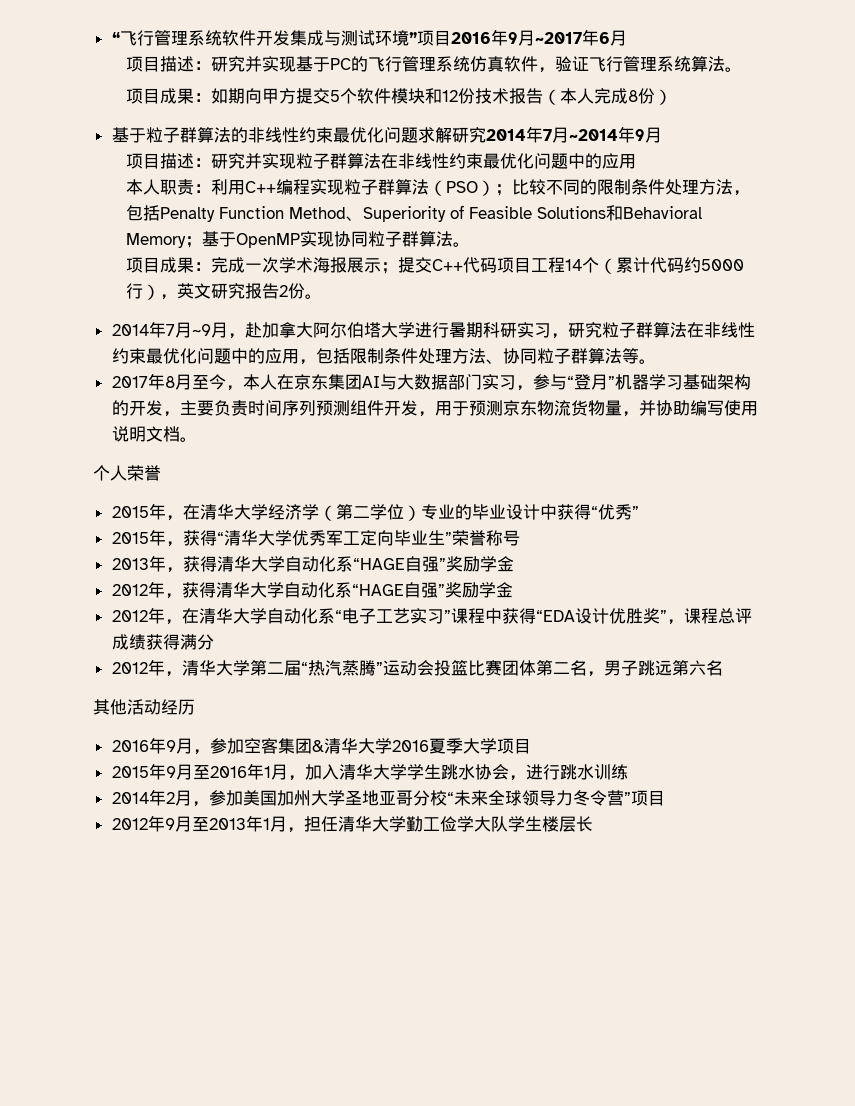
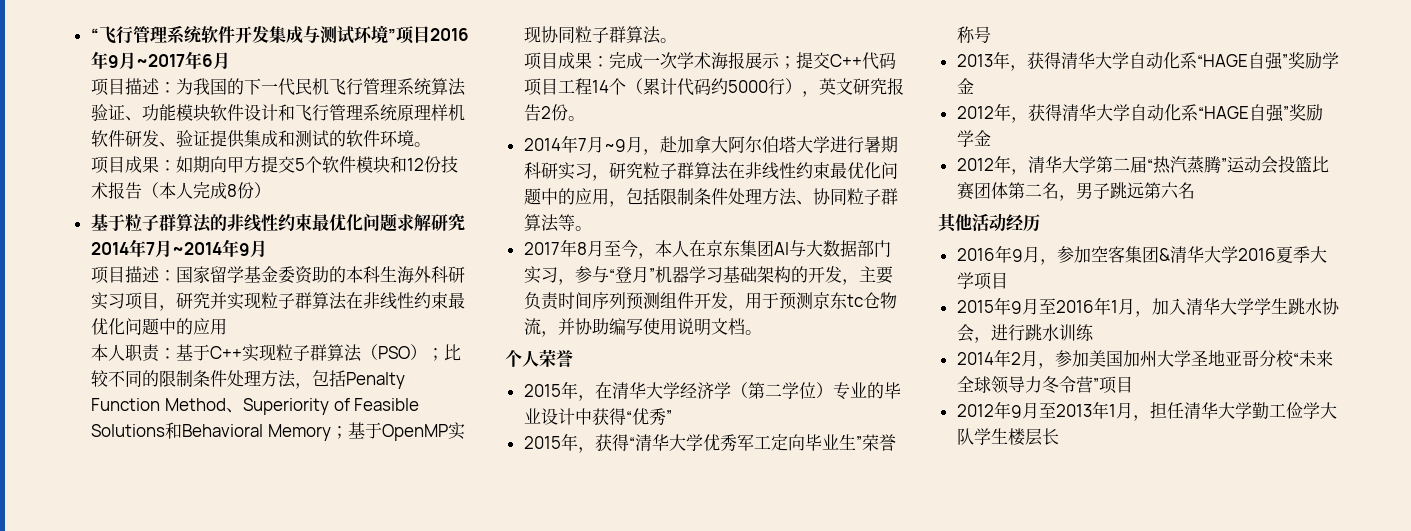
[210,56,725,73] 研究并实现基于PC的飞行管理系统仿真软件，验证飞行管理系统算法 -> [176,78,467,96] [91,104,466,121] [91,130,415,148] 为我国的下一代民机飞行管理系统算法验证、功能模块软件设计和飞行管理系统原理样机软件研发、验证提供集成和测试的软件环境
(211, 162) none -> [176,266,466,284] [91,292,177,311] 国家留学基金委资助的本科生海外科研实习项目，
[210,179,310,195] 利用C++编程 -> [176,344,243,361] 基于C++
[536,400,622,416] 物流货物量 -> [846,292,897,309] [523,318,541,335] tc仓物流
[111,607,752,625] [111,634,214,650] // 2012年，在清华大学自动化系“电子工艺实习”课程中获得“EDA设计优胜奖”，课程总评成绩获得满分 -> (991, 138) none

